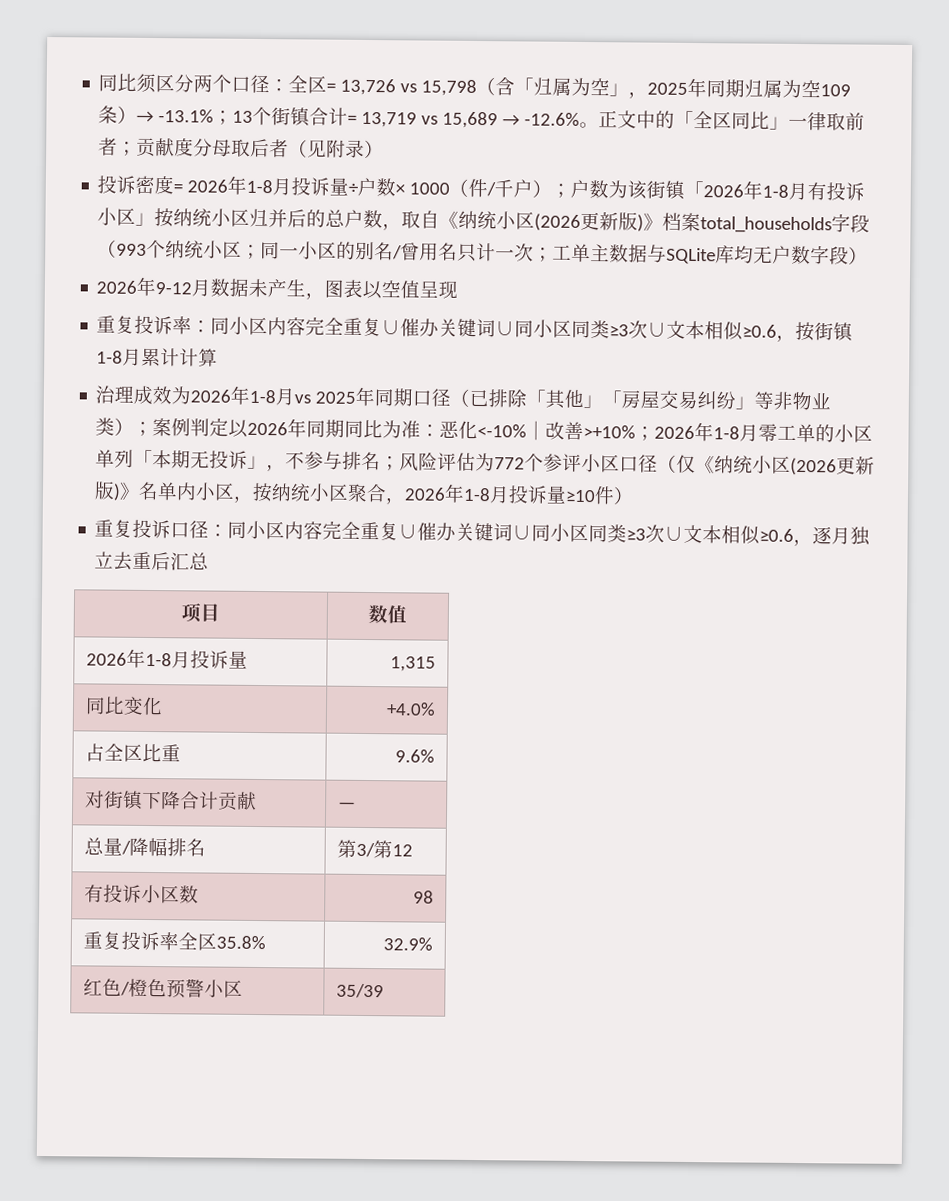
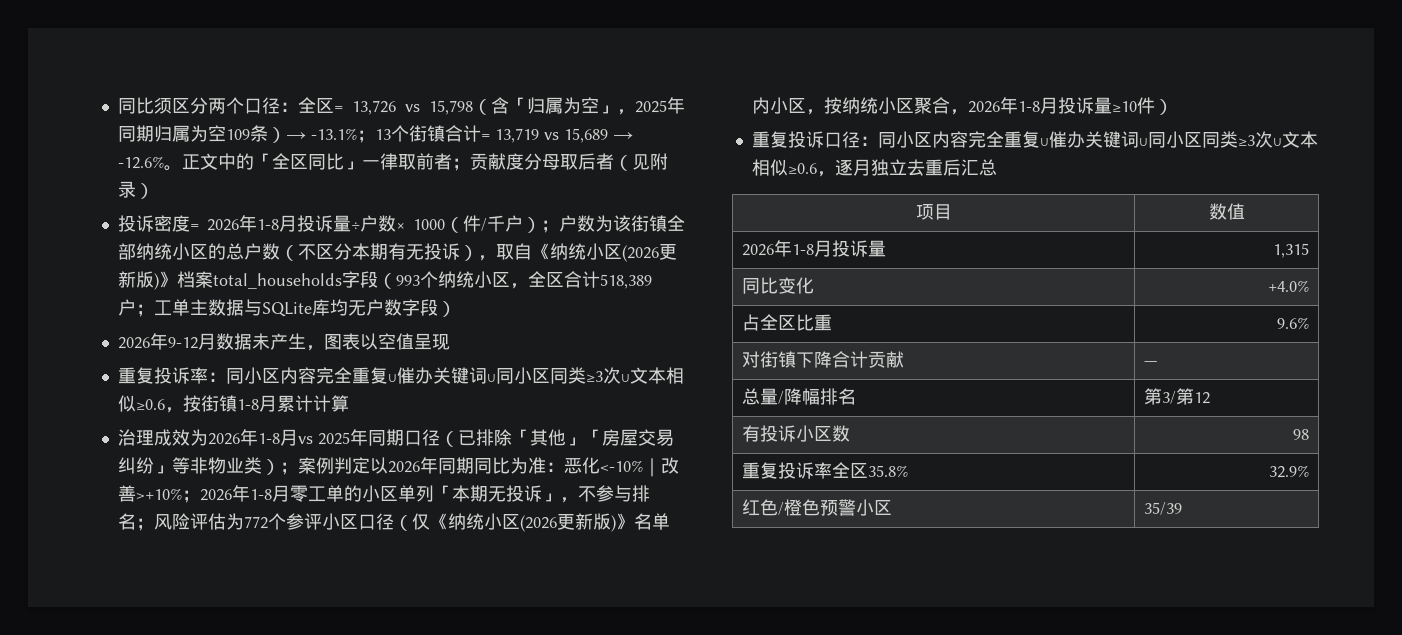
[684,180,866,201] [97,207,308,228] 「2026年1-8月有投诉小区」按纳统小区归并后 -> [667,215,685,231] [117,243,208,260] 全部纳统小区
(384, 219) none -> [279,243,478,261] （不区分本期有无投诉）
[241,241,535,263] ；同一小区的别名/曾用名只计一次 -> [509,271,652,289] [117,299,136,316] ，全区合计518,389户

